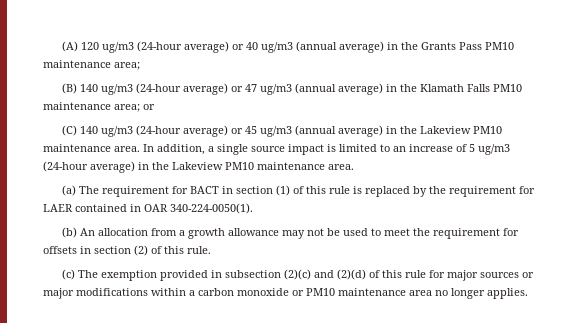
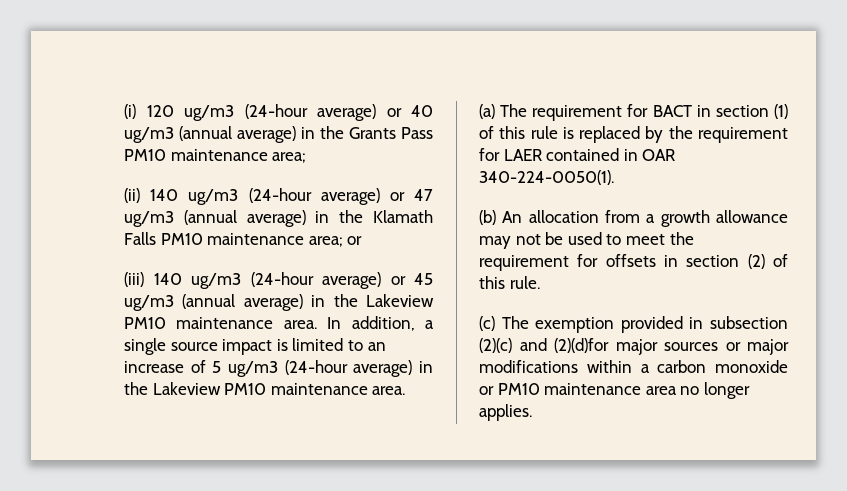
[61,41,78,52] (A) -> [124,104,136,119] (i)
[61,83,77,94] (B) -> [124,188,140,203] (ii)
[61,125,77,136] (C) -> [124,272,144,287] (iii)
[336,269,445,280] (2)(d) of this rule for -> [554,338,609,353] (2)(d)for

